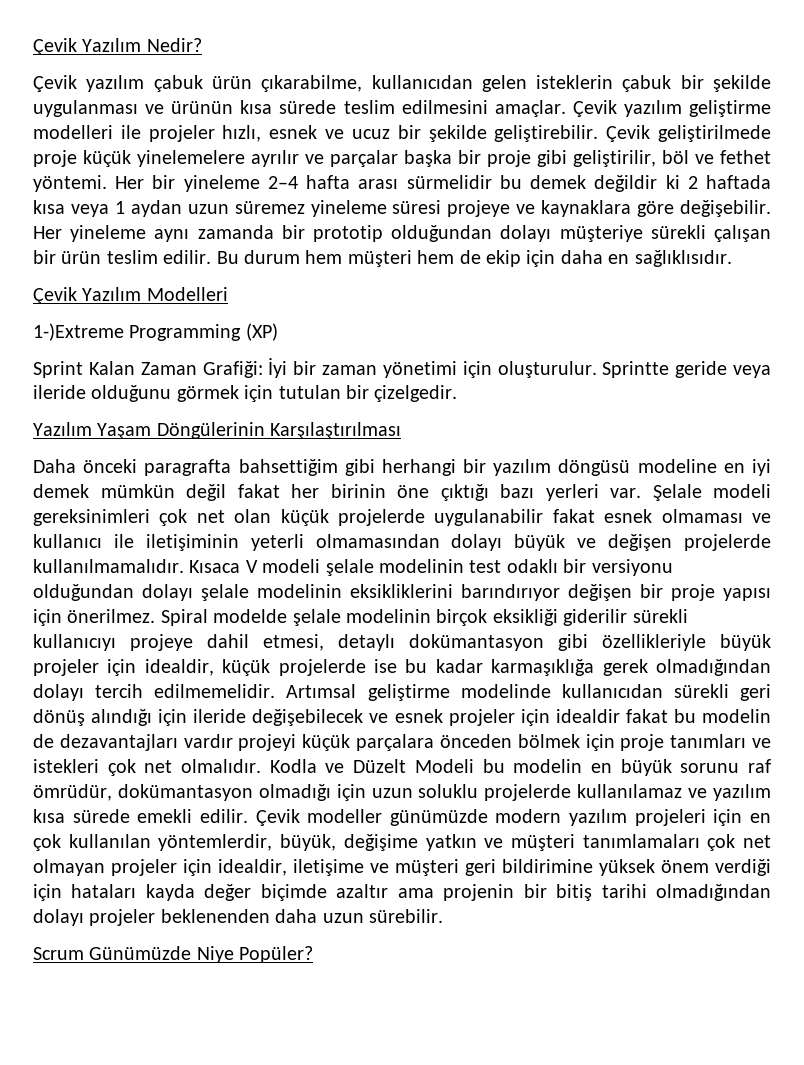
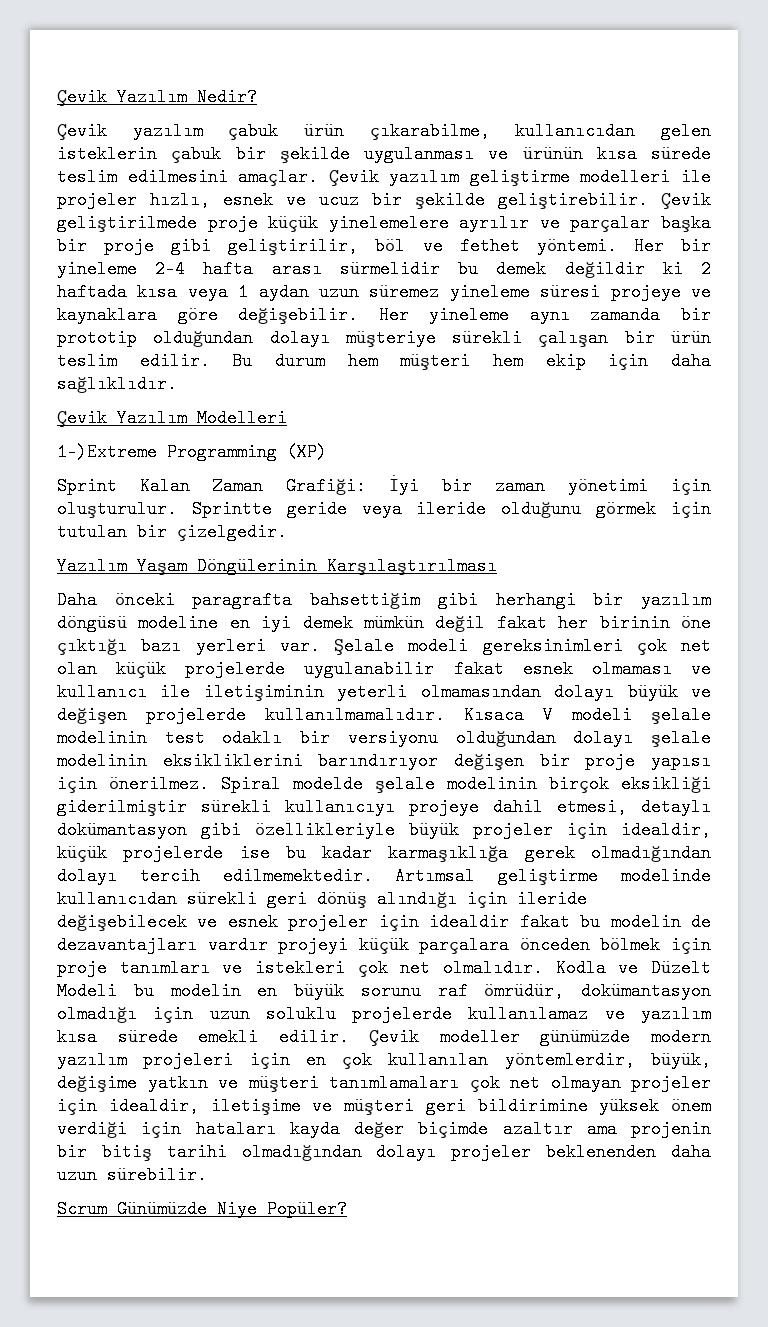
[459,250,481,264] de -> (523, 361) none
[608,250,732,267] en sağlıklısıdır. -> [57,375,177,393] sağlıklıdır.
[563,609,628,626] giderilir -> [57,798,187,816] giderilmiştir
[154,684,276,698] edilmemelidir. -> [222,867,373,885] edilmemektedir.

